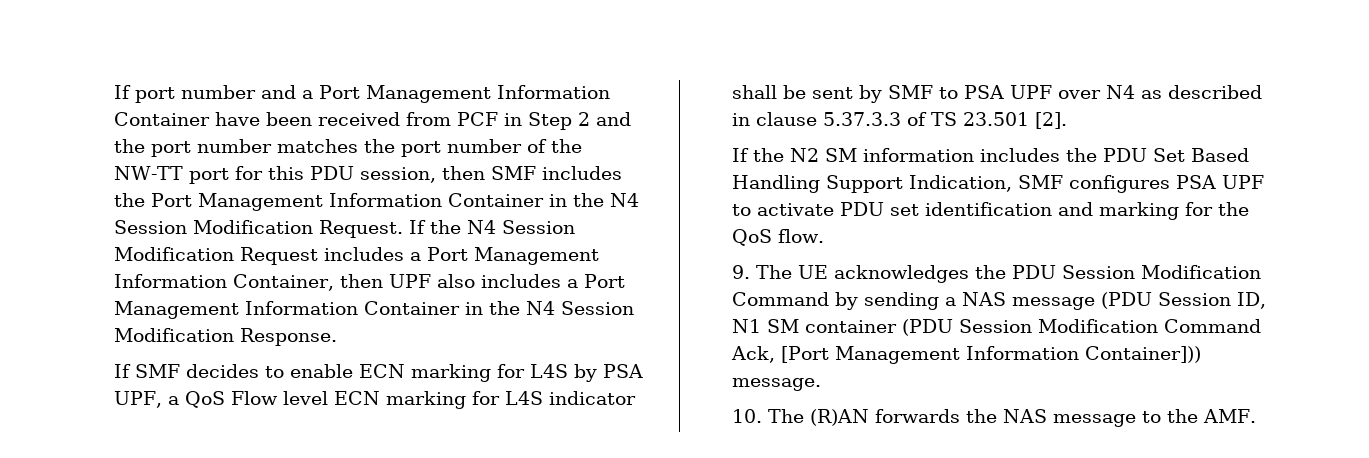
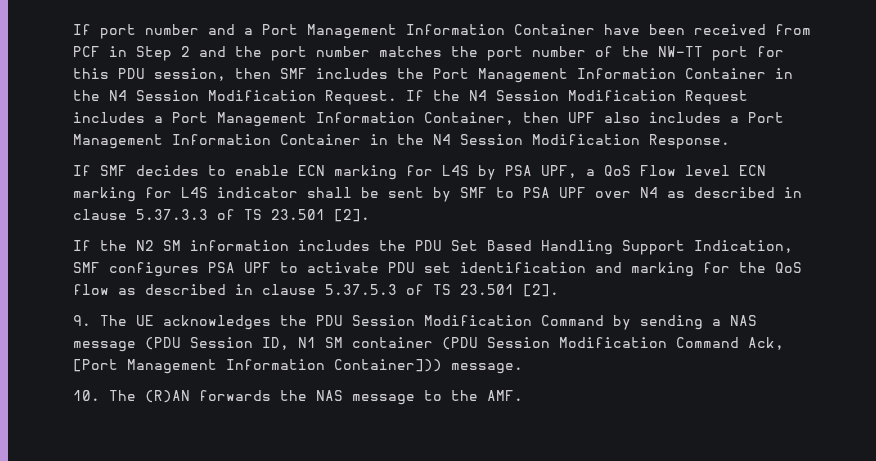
[778,229,825,243] flow. -> [72,284,559,297] flow as described in clause 5.37.5.3 of TS 23.501 [2].

